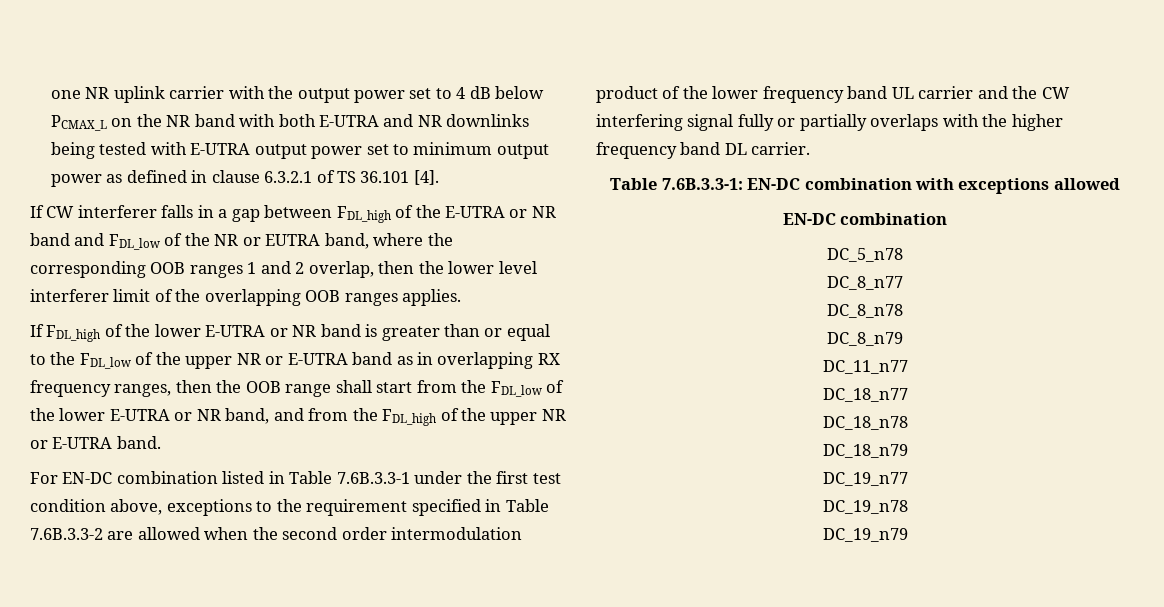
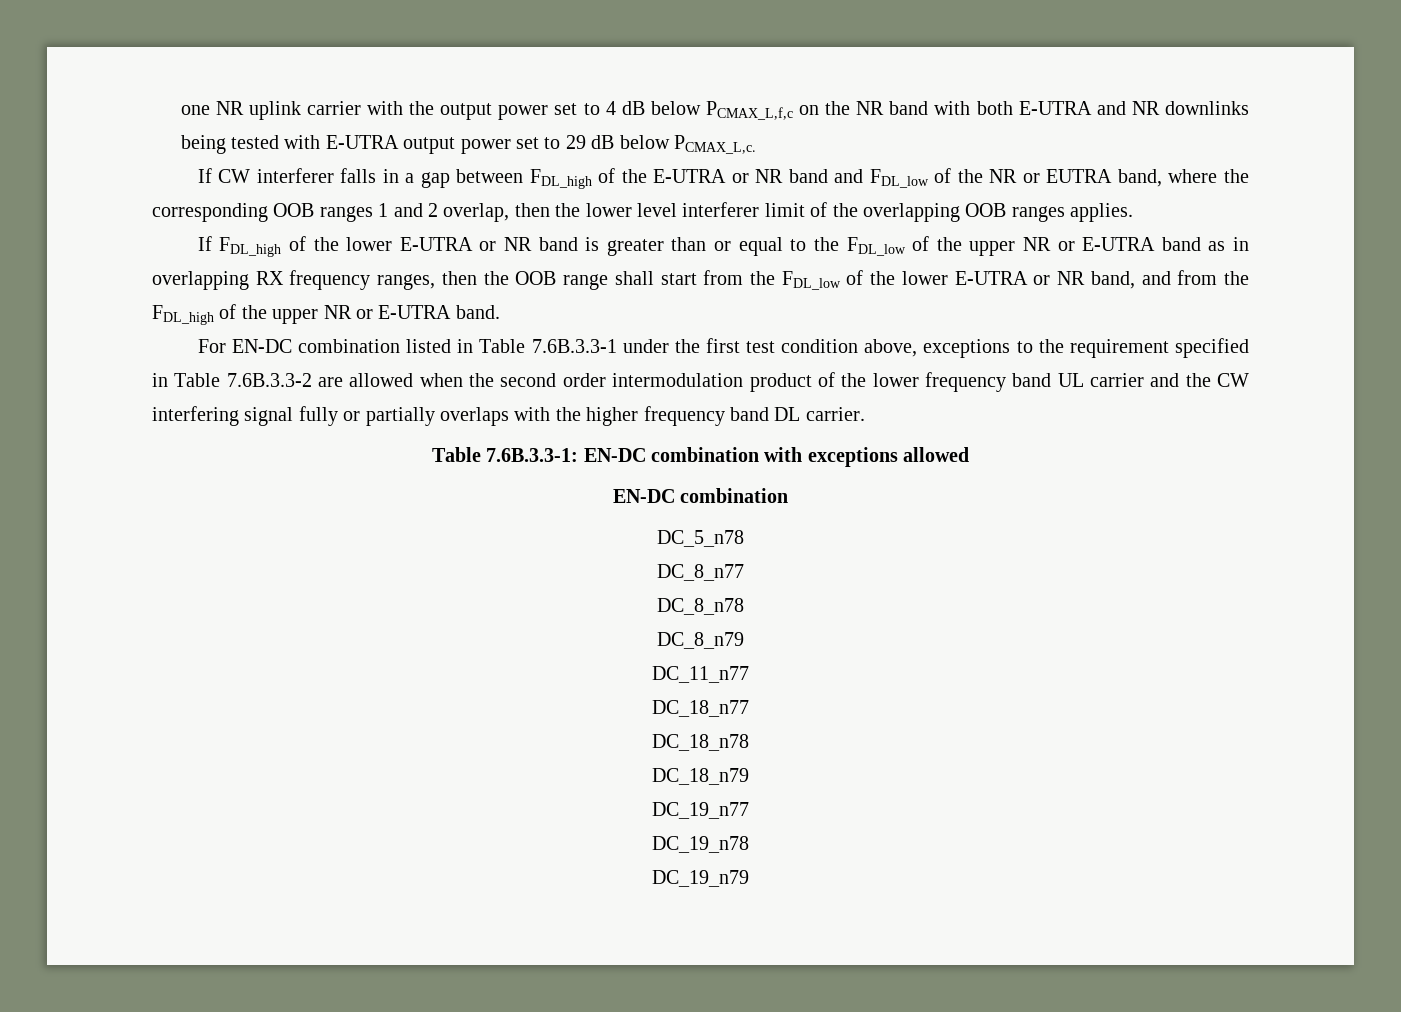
[50,115,107,131] PCMAX_L -> [705,101,793,120] PCMAX_L,f,c
[413,142,549,159] [50,170,439,187] minimum output power as defined in clause 6.3.2.1 of TS 36.101 [4]. -> [565,135,756,154] 29 dB below PCMAX_L,c.

